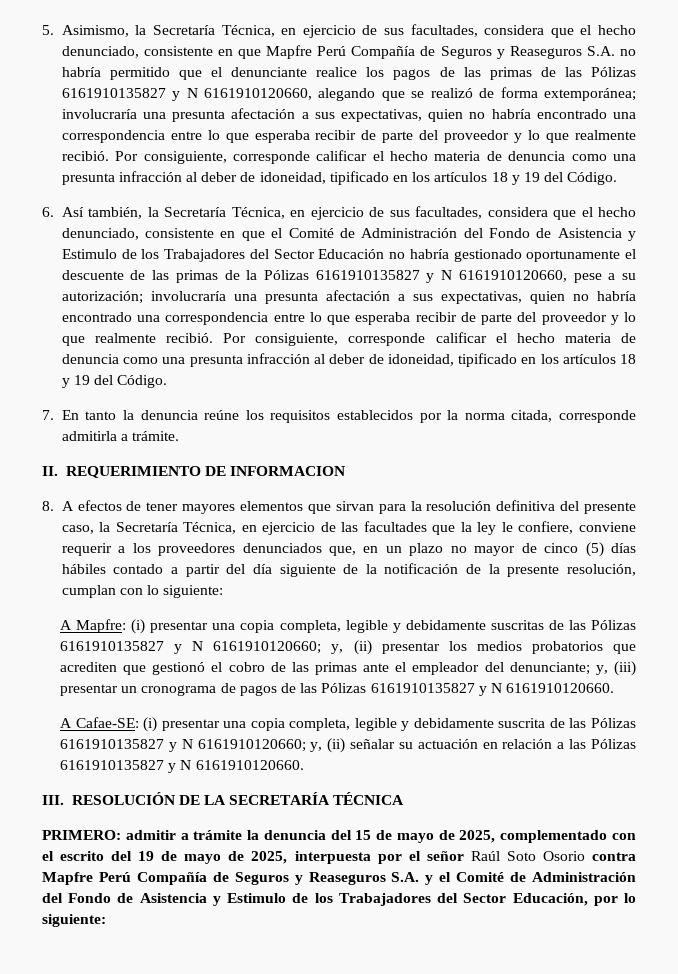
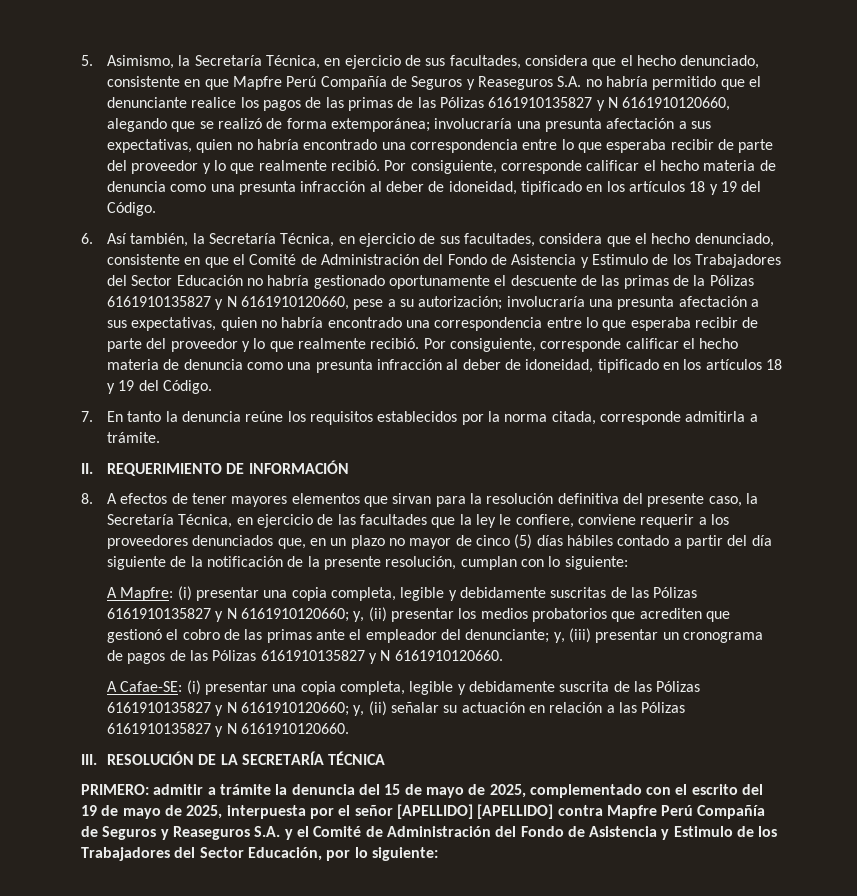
[230,466,346,476] INFORMACION -> [248,460,349,474] INFORMACIÓN
[470,851,585,861] Raúl Soto Osorio -> [396,804,554,819] [APELLIDO] [APELLIDO]

